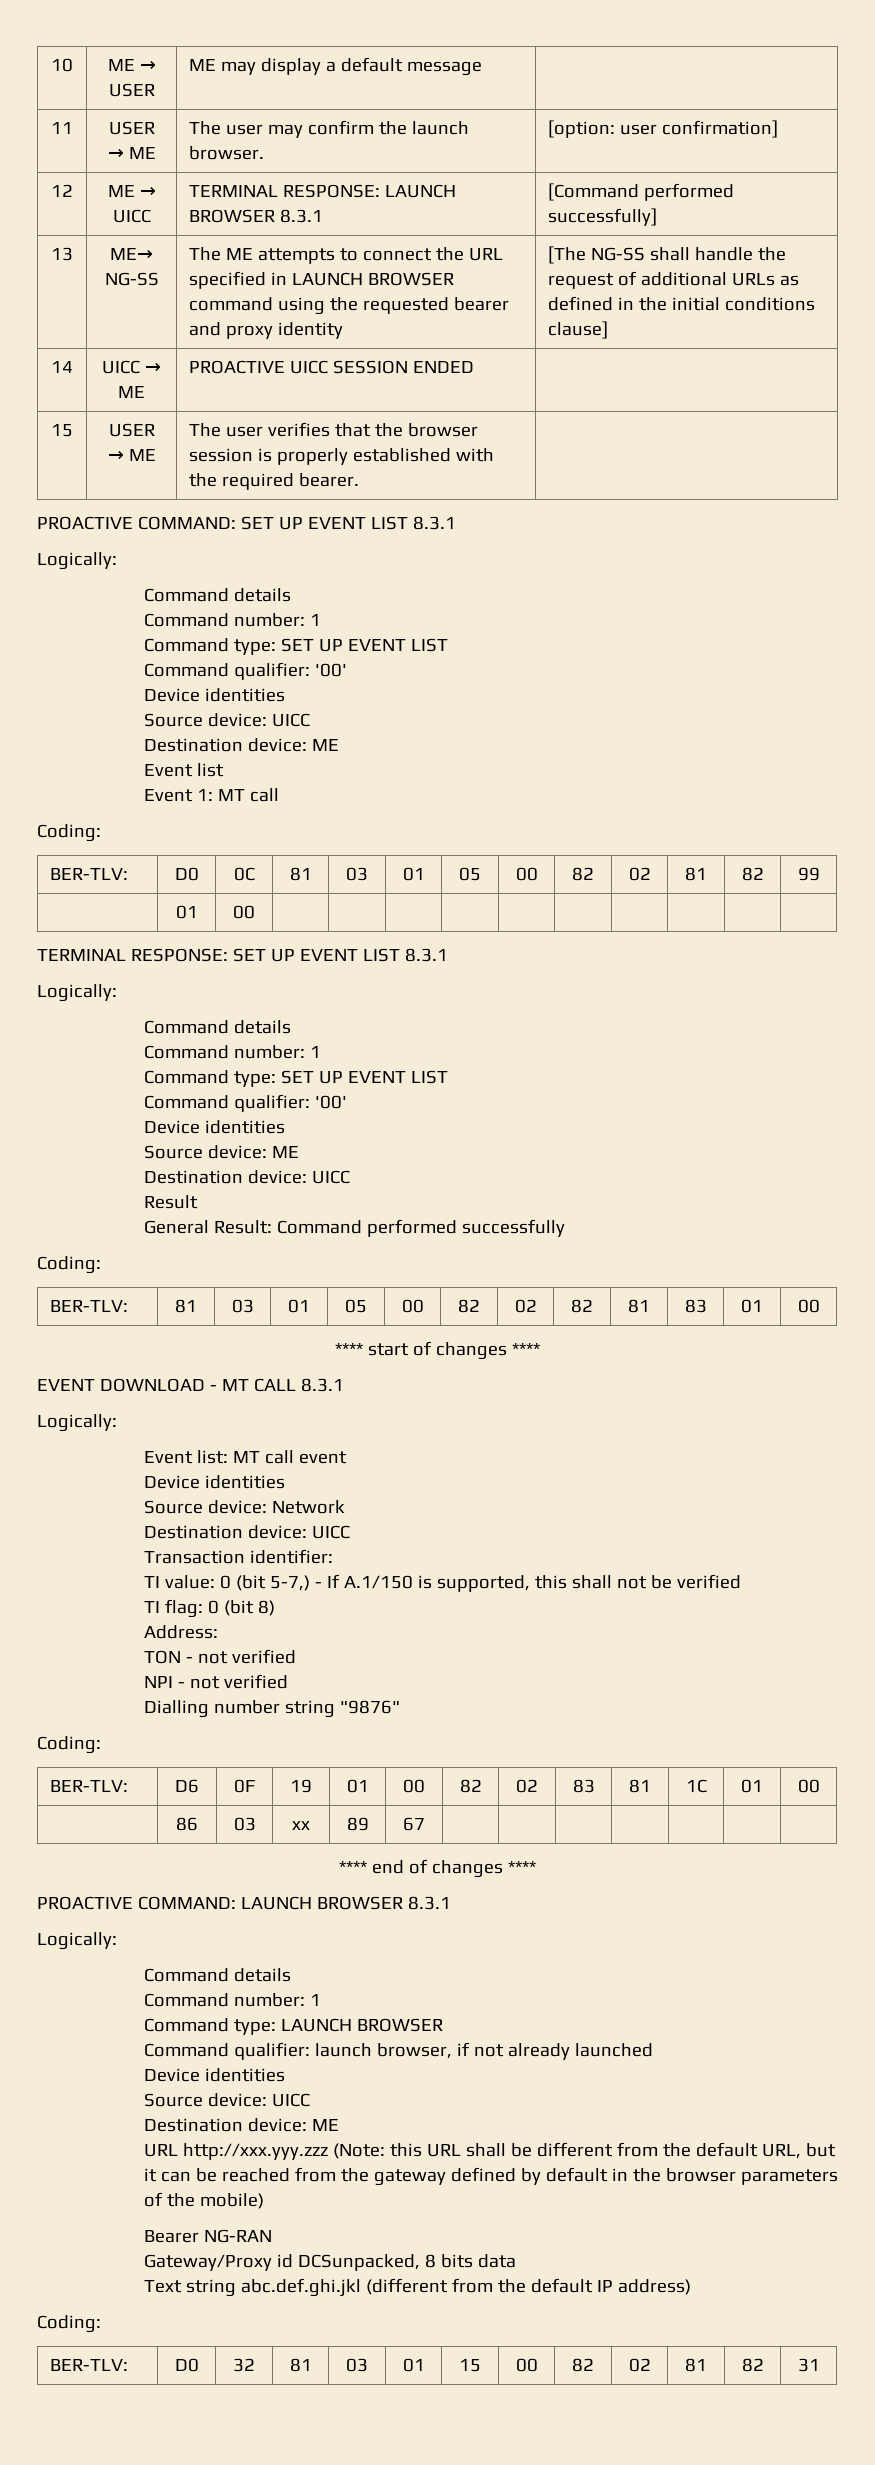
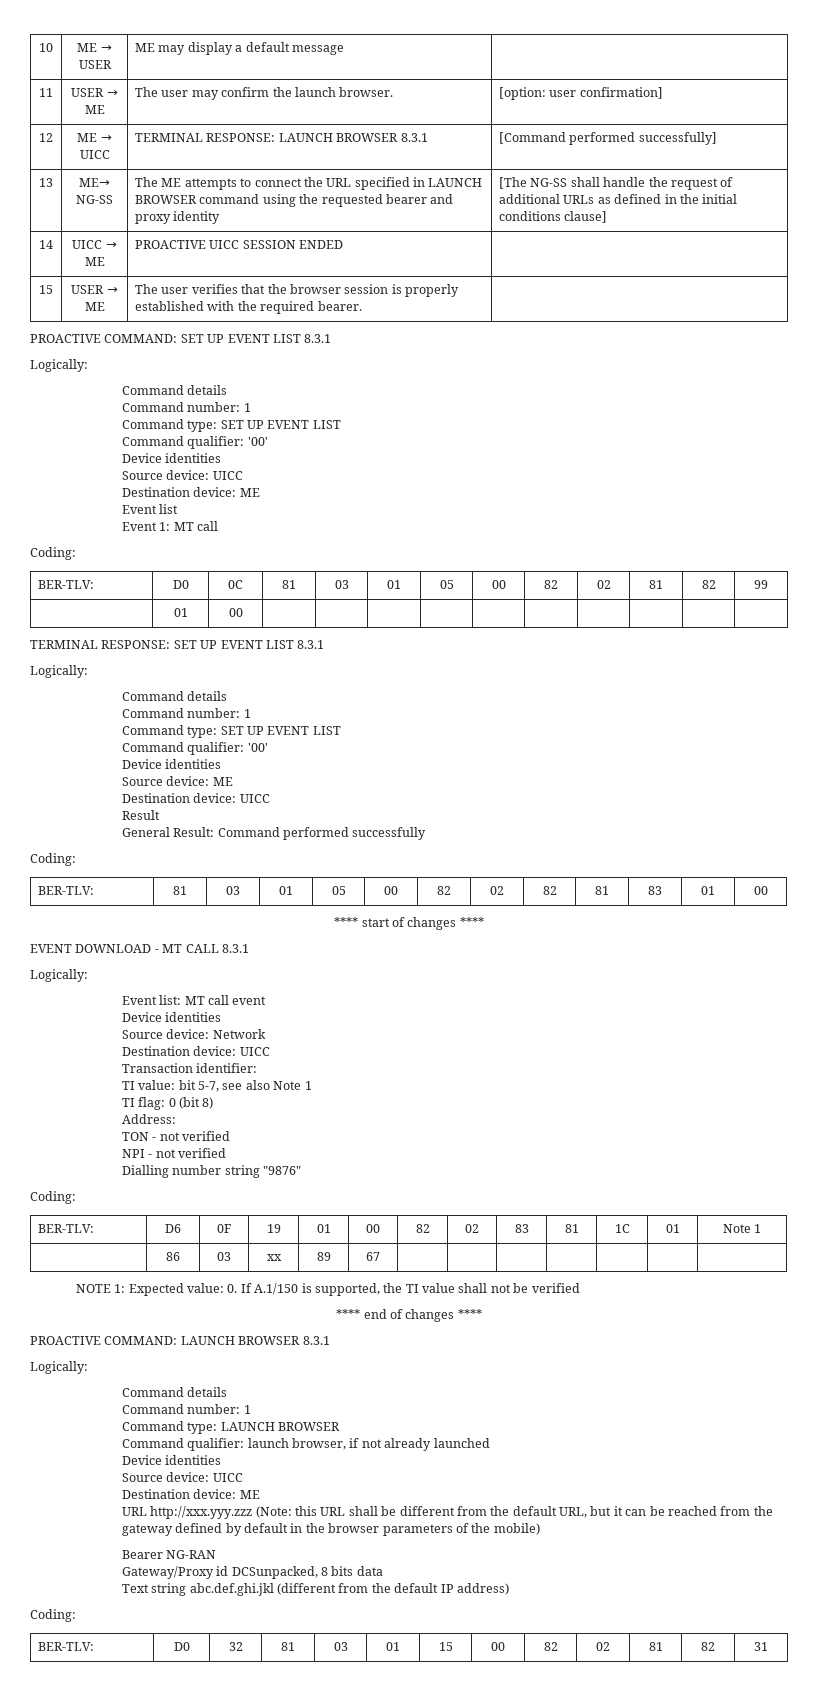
[219,1574,741,1592] 0 (bit 5-7,) - If A.1/150 is supported, this shall not be verified -> [178,1080,312,1092] bit 5-7, see also Note 1
[797,1779,820,1793] 00 -> [722,1224,762,1233] Note 1
(425, 1824) none -> [75,1283,580,1296] // NOTE 1: Expected value: 0. If A.1/150 is supported, the TI value shall not be verified

